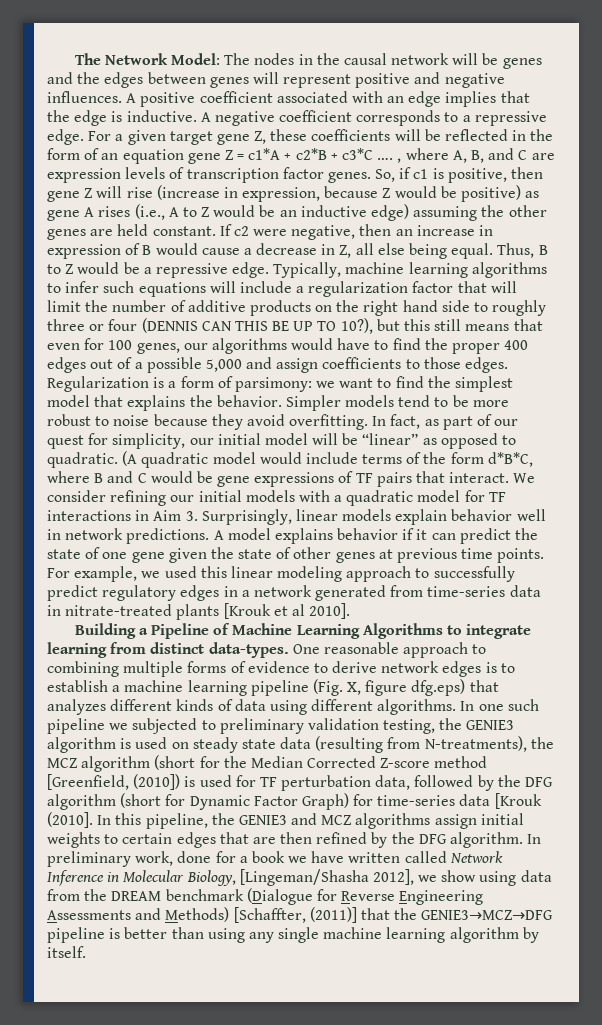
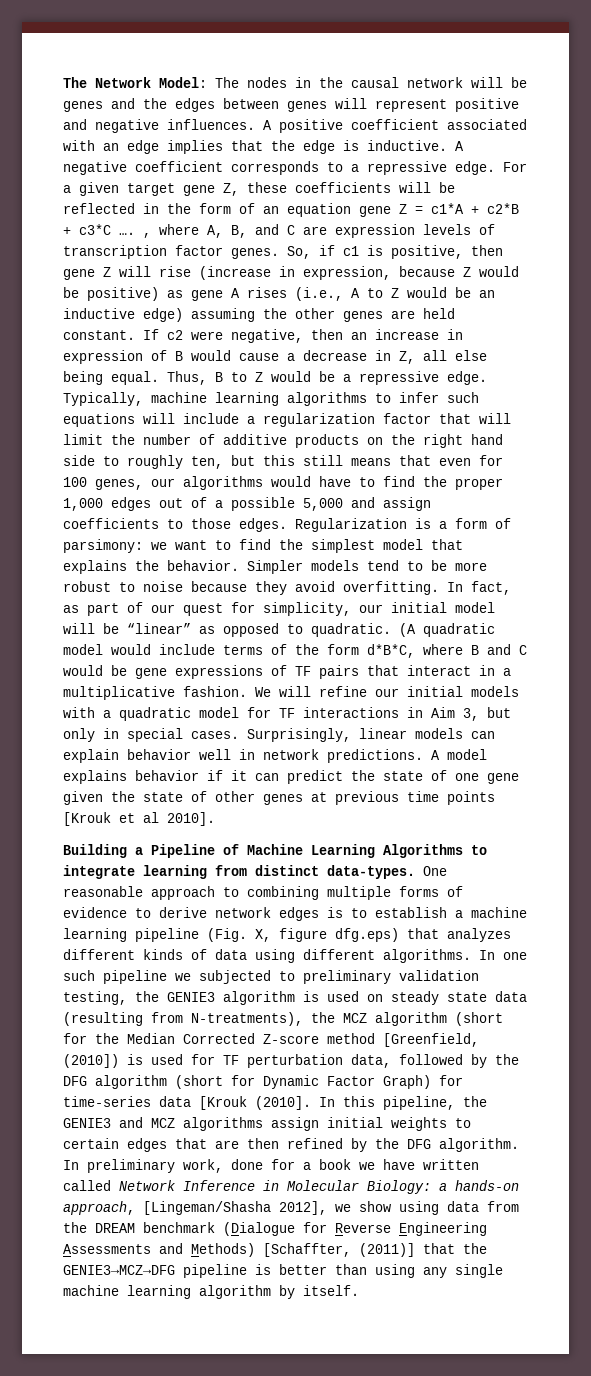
[47,318,373,334] three or four (DENNIS CAN THIS BE UP TO 10?), -> [191,456,223,469] ten,
[504,340,529,350] 400 -> [63,498,103,511] 1,000
[449,472,536,483] [47,490,167,506] interact. We consider refining -> [407,665,511,676] [63,686,367,700] interact in a multiplicative fashion. We will refine
[185,511,198,521] 3. -> [463,707,511,721] [63,728,239,742] 3, but only in special cases.
(392, 515) none -> [471,731,495,739] can
[497,548,545,563] [47,566,515,582] [47,585,541,601] [47,604,220,620] points. For example, we used this linear modeling approach to successfully predict regulatory edges in a network generated from time-series data in nitrate-treated plants -> [447,791,495,805] points
[186,870,236,886] Biology, -> [367,1180,519,1194] [63,1201,135,1215] Biology: a hands-on approach,

